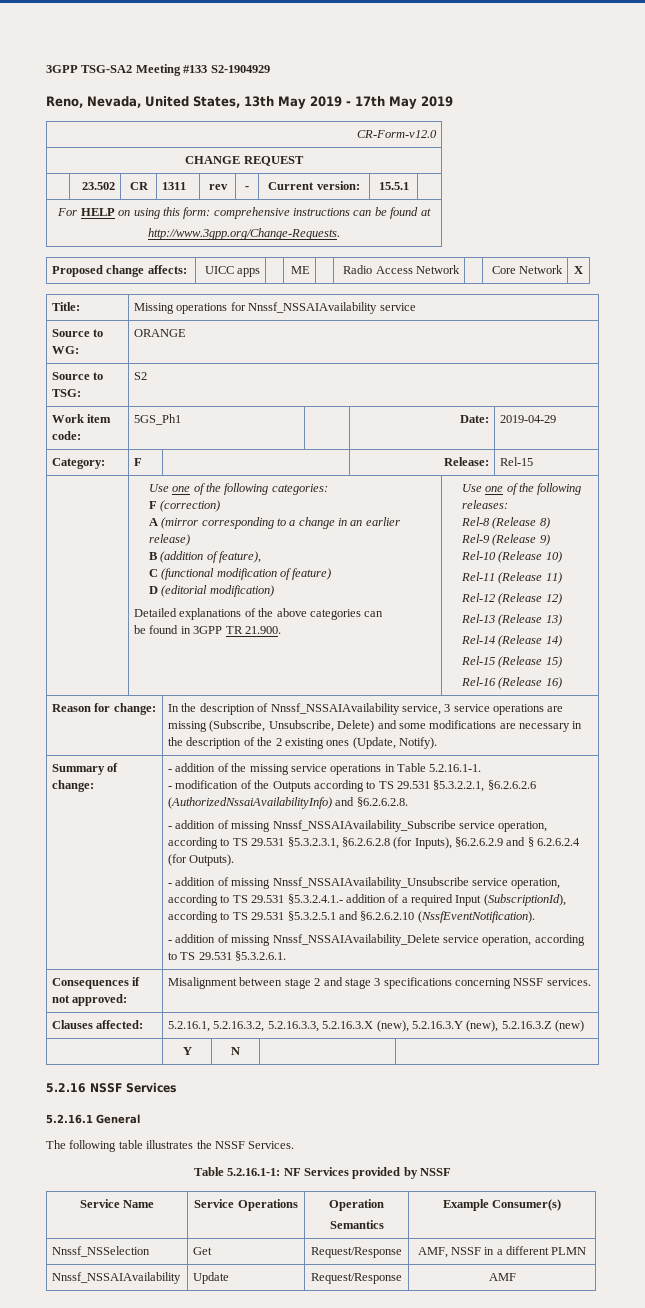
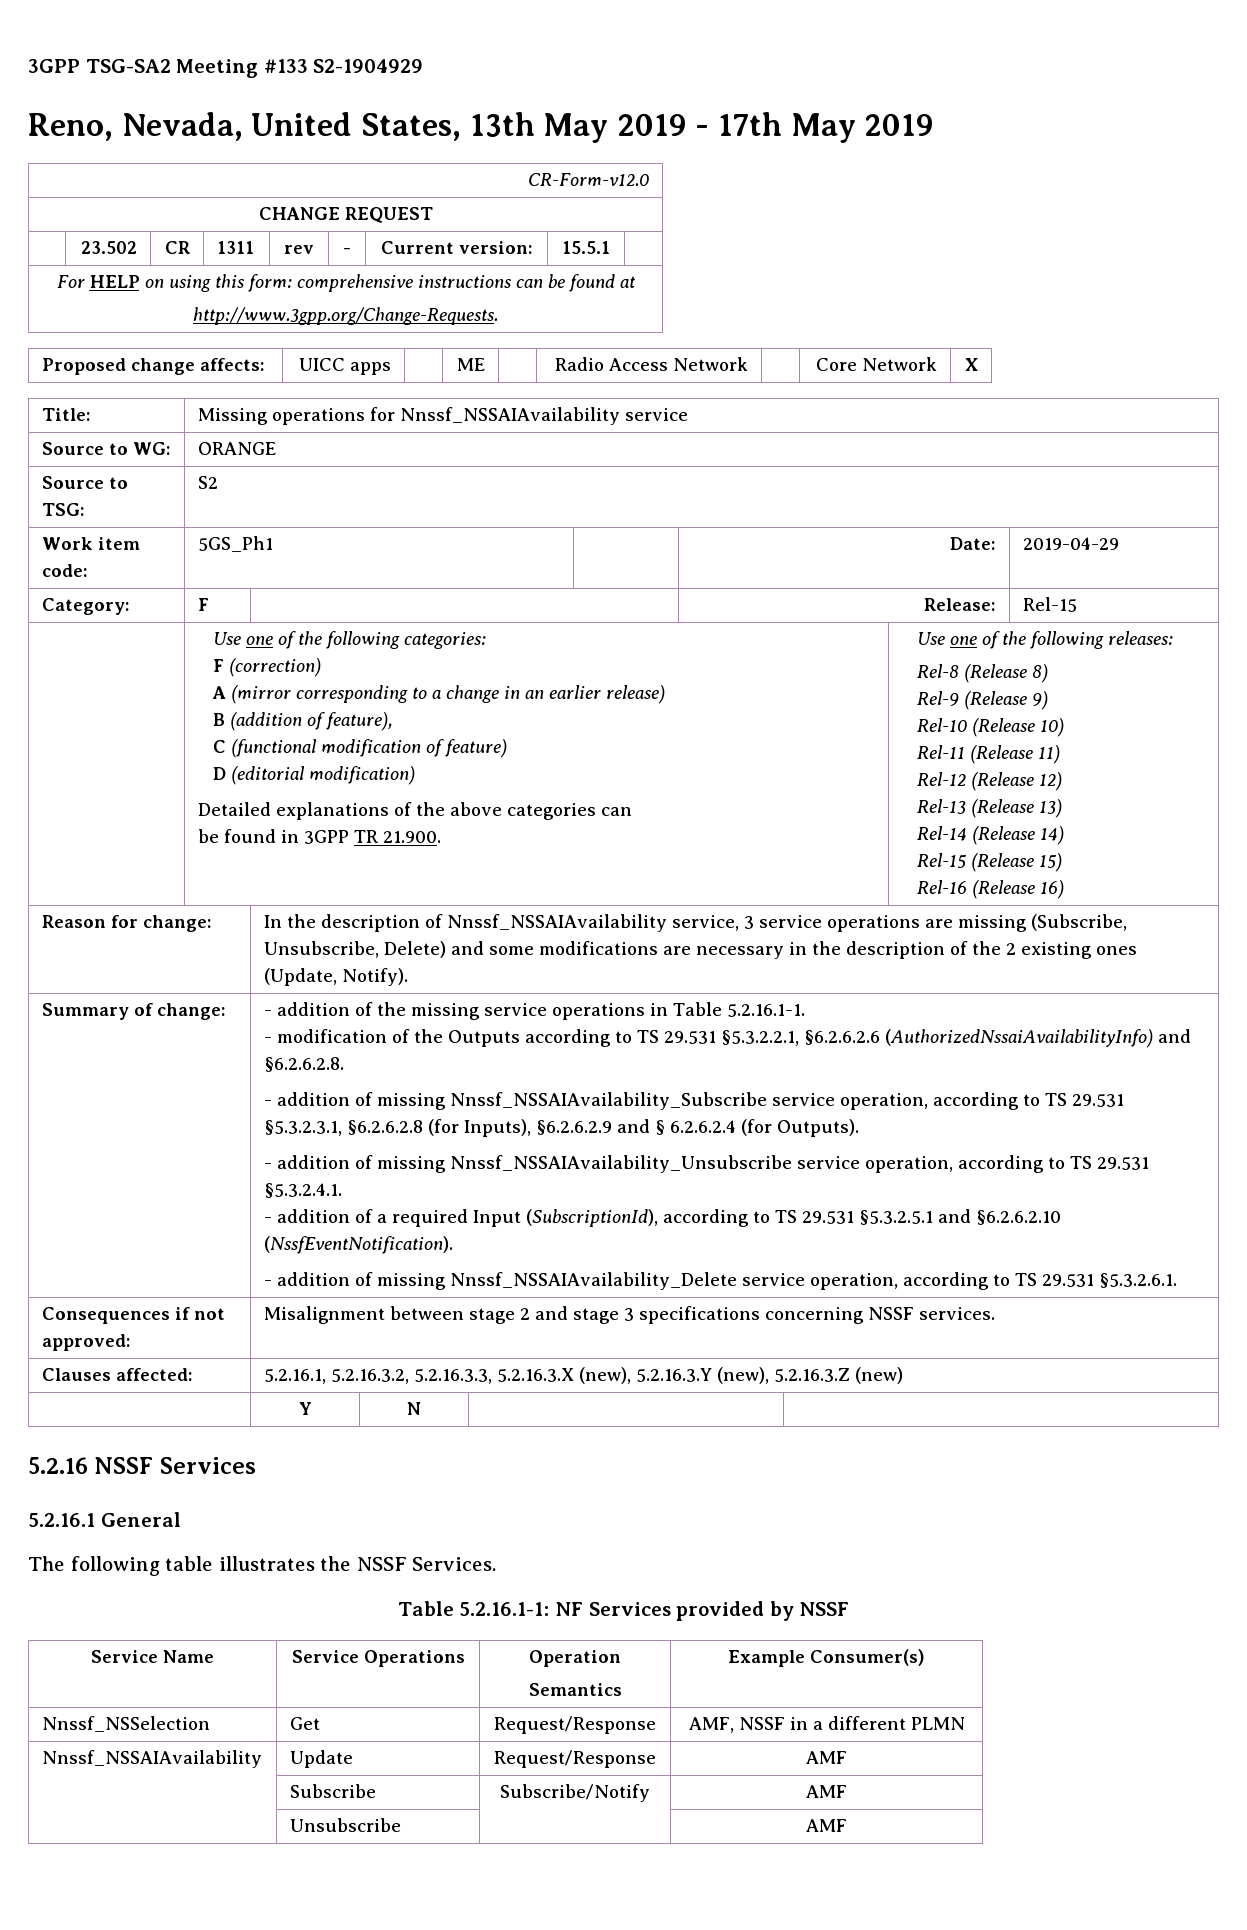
[287,894,343,904] §5.3.2.4.1.- -> [263,1183,342,1198] [263,1217,272,1223] §5.3.2.4.1. // -
(516, 1277) none -> [289,1784,376,1798] [500,1784,650,1802] [806,1785,847,1798] [289,1818,401,1832] [806,1819,847,1832] // | Subscribe | Subscribe/Notify | AMF // | Unsubscribe | | AMF

